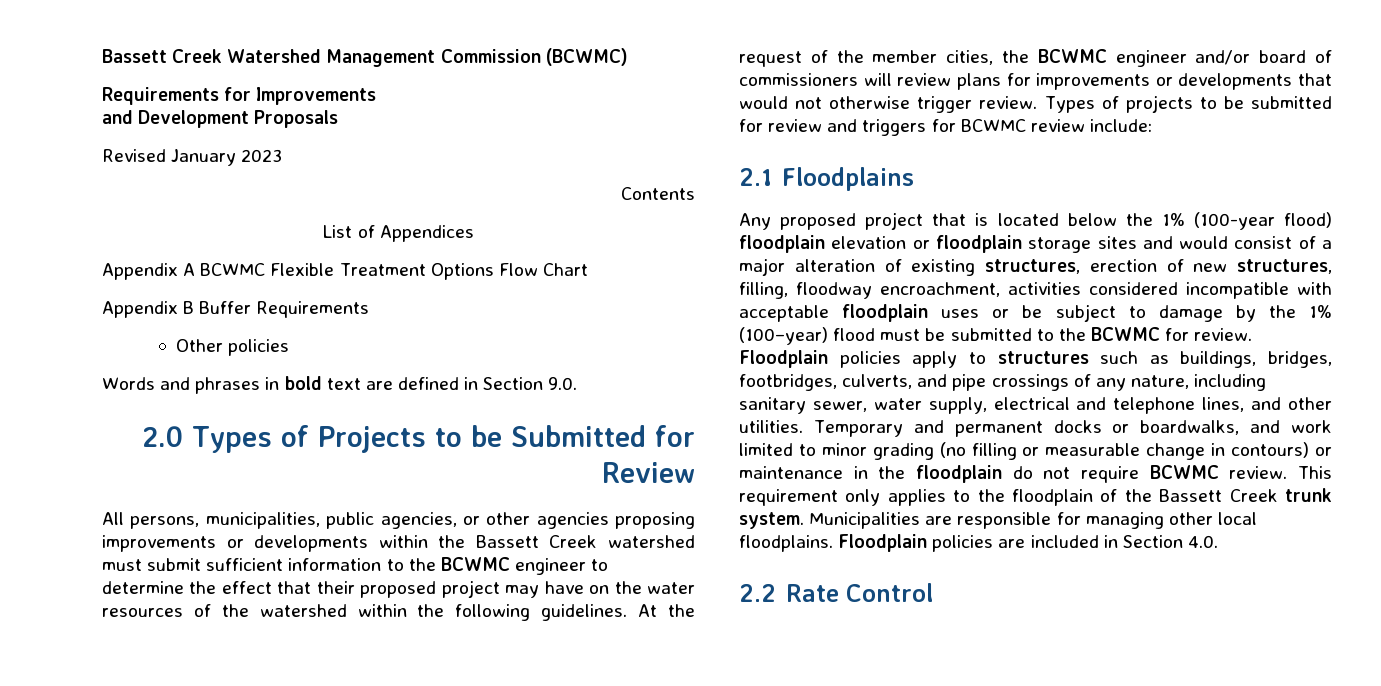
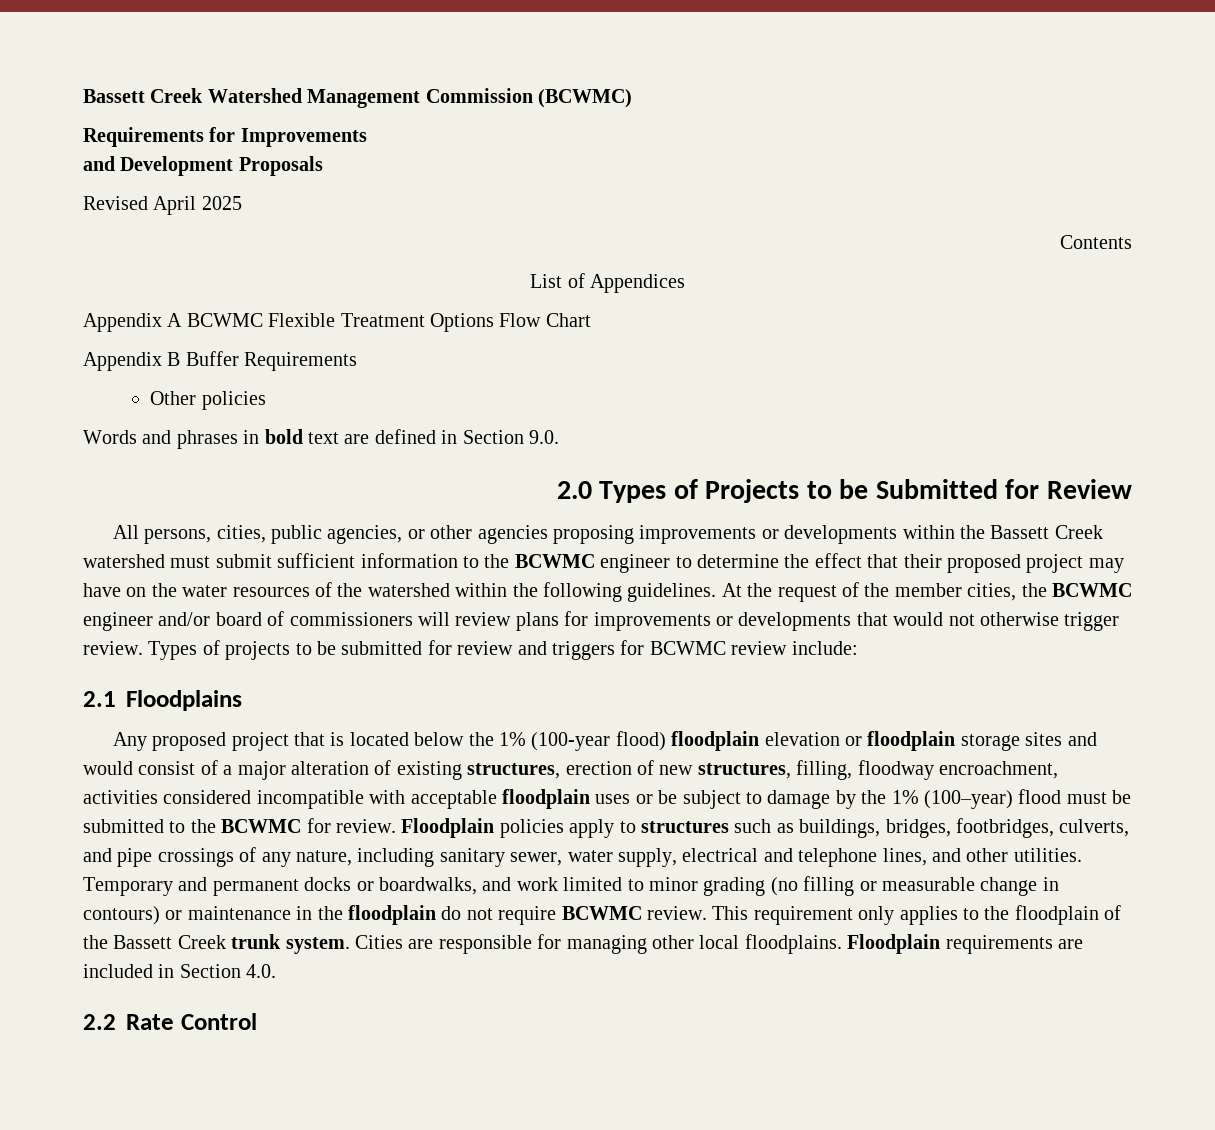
[171,149,283,166] January 2023 -> [153,196,242,215] April 2025
[205,512,320,529] municipalities, -> [216,525,266,543] cities,
[809,512,921,529] Municipalities -> [355,935,403,949] Cities
[932,535,994,552] policies -> [945,935,1053,954] requirements

